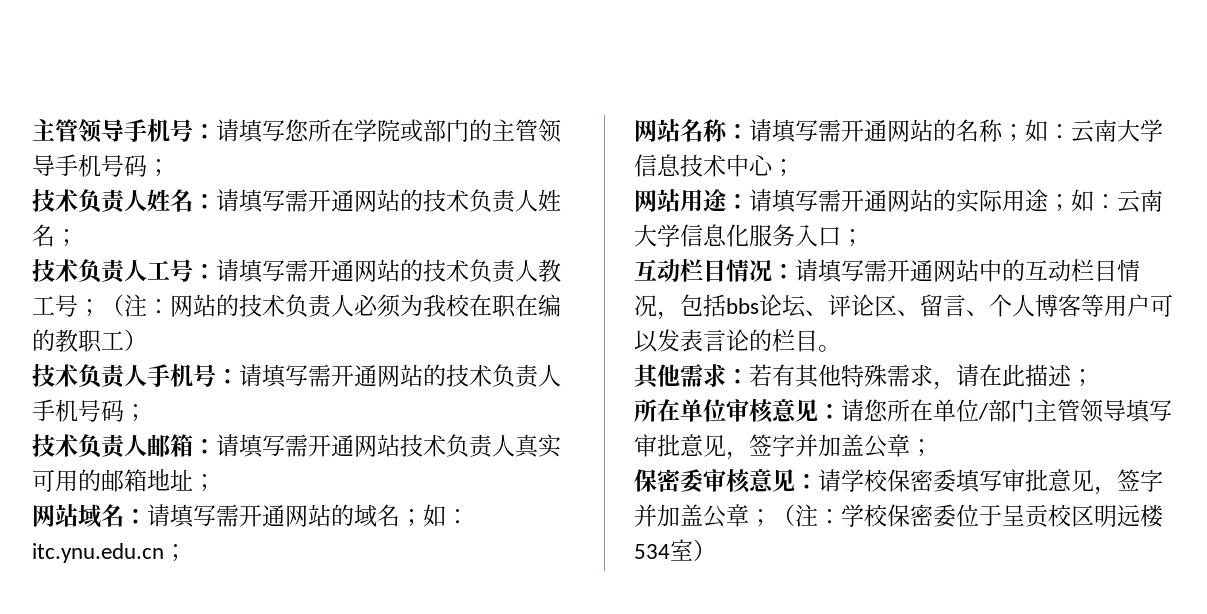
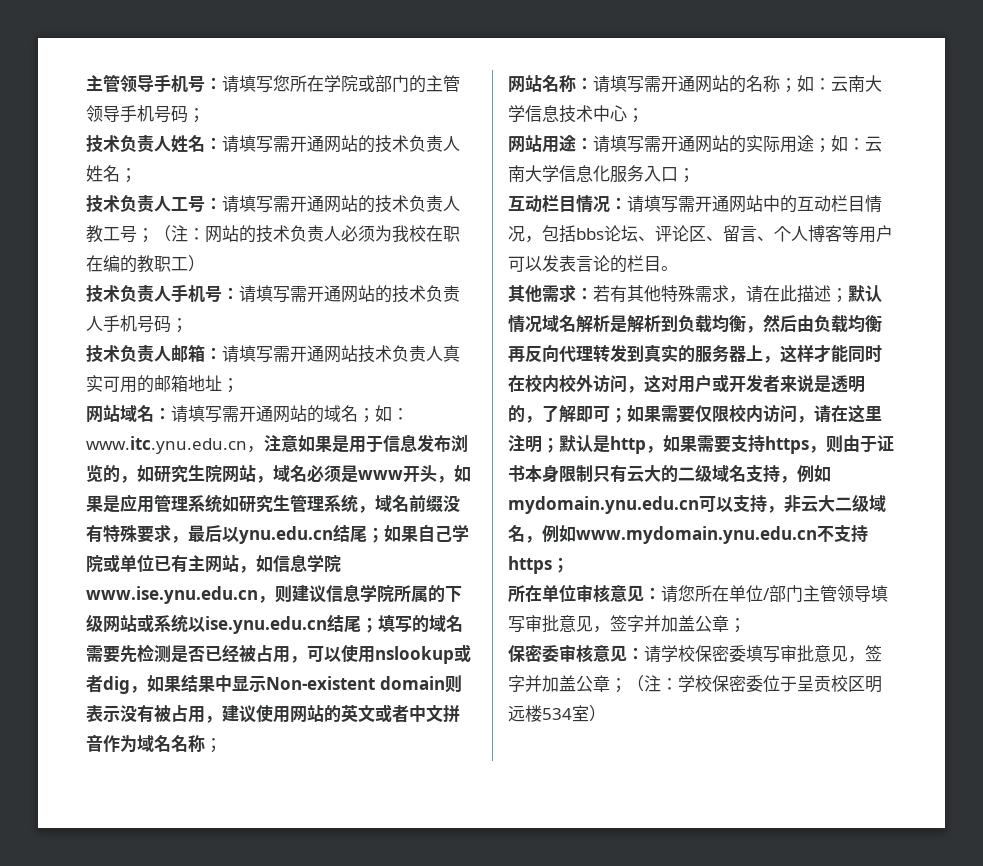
[32,543,164,563] itc.ynu.edu.cn -> [86,434,468,454] [86,465,471,483] [86,494,460,513] [86,524,469,544] [86,554,341,573] [86,584,462,604] [86,614,463,634] [86,644,471,664] [86,674,462,694] [86,704,460,723] [86,734,205,753] www.itc.ynu.edu.cn，注意如果是用于信息发布浏览的，如研究生院网站，域名必须是www开头，如果是应用管理系统如研究生管理系统，域名前缀没有特殊要求，最后以ynu.edu.cn结尾；如果自己学院或单位已有主网站，如信息学院www.ise.ynu.edu.cn，则建议信息学院所属的下级网站或系统以ise.ynu.edu.cn结尾；填写的域名需要先检测是否已经被占用，可以使用nslookup或者dig，如果结果中显示Non-existent domain则表示没有被占用，建议使用网站的英文或者中文拼音作为域名名称
(1094, 378) none -> [848,285,882,302] [508,314,882,333] [508,344,882,363] [508,374,865,393] [508,404,882,423] [508,434,894,454] [508,464,831,483] [508,494,886,514] [508,524,868,544] [508,556,569,574] 默认情况域名解析是解析到负载均衡，然后由负载均衡再反向代理转发到真实的服务器上，这样才能同时在校内校外访问，这对用户或开发者来说是透明的，了解即可；如果需要仅限校内访问，请在这里注明；默认是http，如果需要支持https，则由于证书本身限制只有云大的二级域名支持，例如mydomain.ynu.edu.cn可以支持，非云大二级域名，例如www.mydomain.ynu.edu.cn不支持https；

